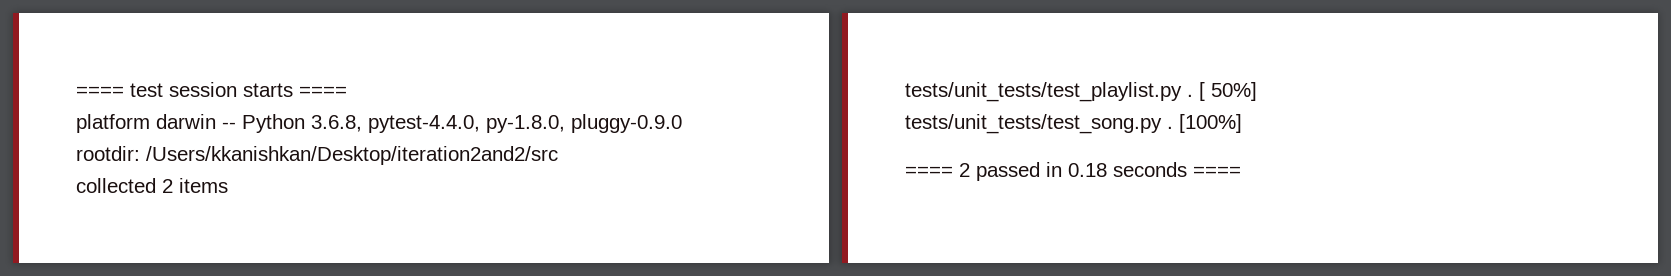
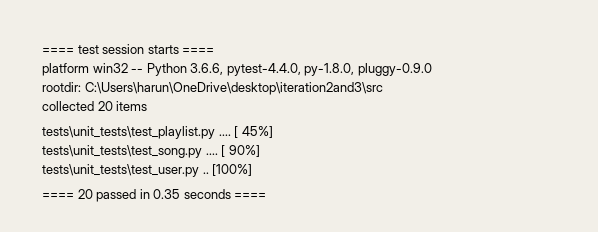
[156,114,216,129] darwin -> [92,63,128,73] win32
[311,115,362,132] 3.6.8, -> [190,63,224,75] 3.6.6,
[146,146,558,165] /Users/kkanishkan/Desktop/iteration2and2/src -> [84,82,383,95] C:\Users\harun\OneDrive\desktop\iteration2and3\src
[162,179,173,193] 2 -> [97,101,113,111] 20
[905,82,1257,102] [905,114,1173,134] tests/unit_tests/test_playlist.py . [ 50%] // tests/unit_tests/test_song.py . -> [42,126,273,139] [42,145,260,158] [42,164,209,177] tests\unit_tests\test_playlist.py .... [ 45%] // tests\unit_tests\test_song.py .... [ 90%] // tests\unit_tests\test_user.py ..
[959,163,970,177] 2 -> [77,189,93,199] 20
[1068,163,1107,177] 0.18 -> [153,189,181,199] 0.35

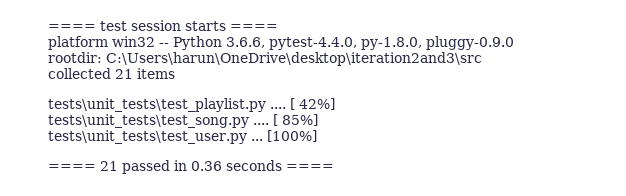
[97,101,113,111] 20 -> [115,69,133,79] 21
[241,126,273,138] 45%] -> [299,98,335,110] 42%]
[228,145,260,157] 90%] -> [282,114,318,126] 85%]
[202,172,209,174] .. -> [250,139,263,141] ...
[77,189,93,199] 20 -> [100,161,118,171] 21
[153,189,181,199] 0.35 -> [191,161,222,171] 0.36

